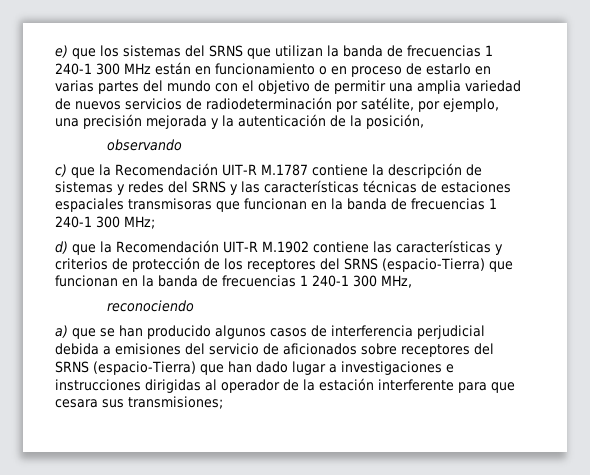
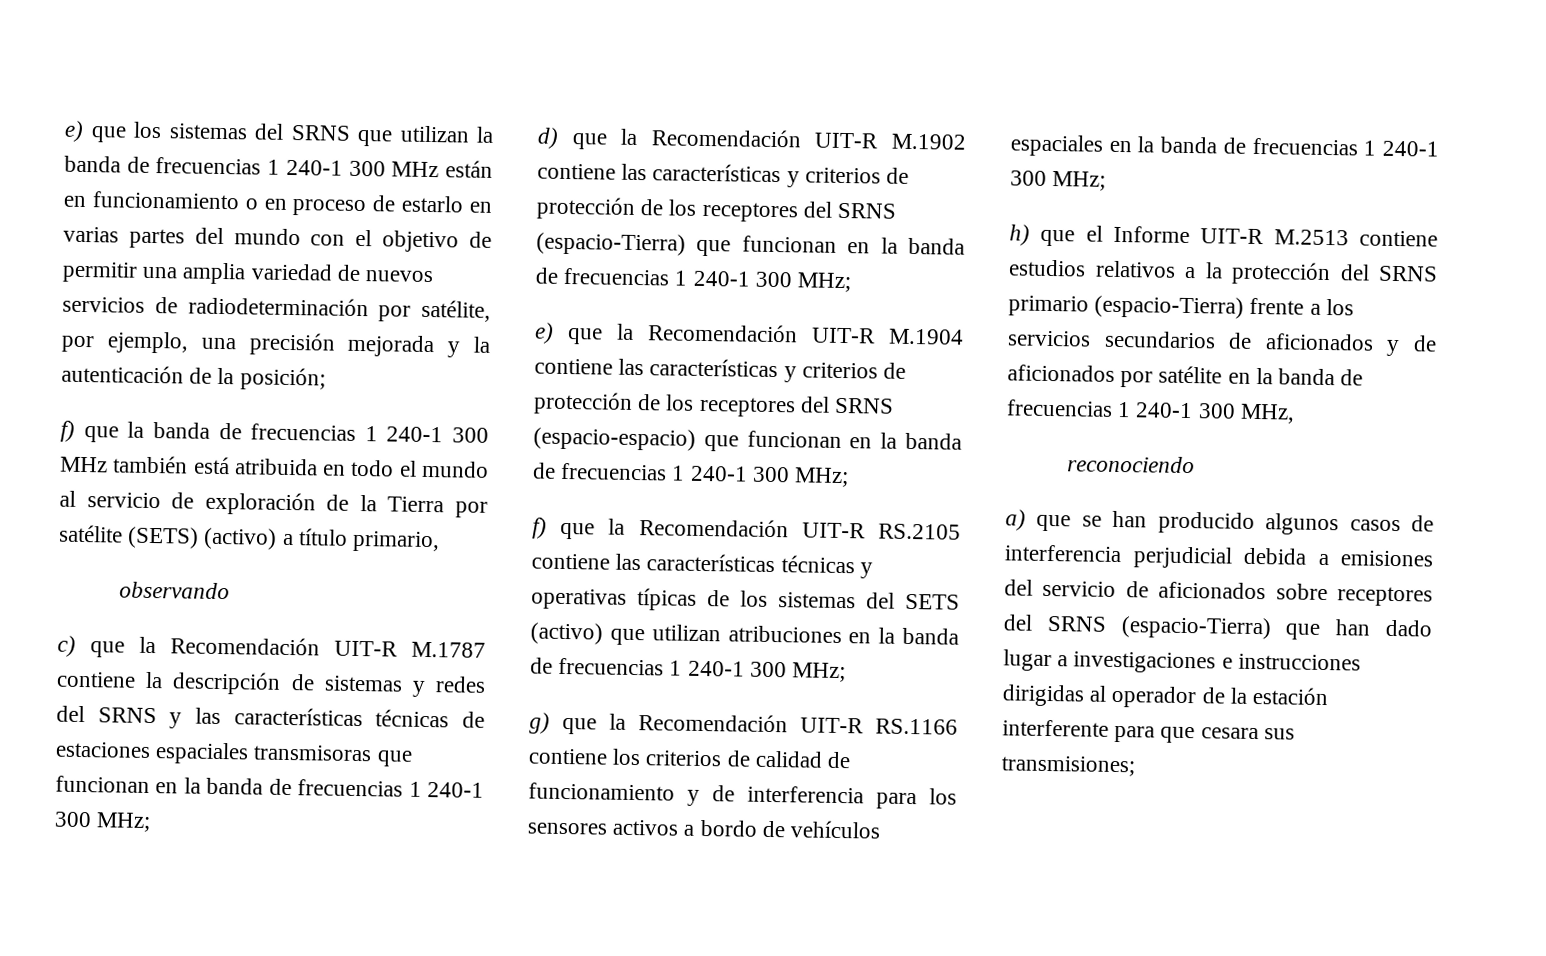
[366,114,424,129] posición, -> [239,367,326,391] [60,420,489,443] [60,455,489,478] [59,490,488,518] [59,524,441,553] posición; // f) que la banda de frecuencias 1 240-1 300 MHz también está atribuida en todo el mundo al servicio de exploración de la Tierra por satélite (SETS) (activo) a título primario,
(377, 281) none -> [797,272,852,293] [534,322,964,345] [534,358,907,383] [533,391,895,418] [533,427,962,452] [532,462,850,488] [532,517,961,540] [531,553,873,579] [531,588,960,611] [530,622,959,646] [530,657,847,683] [529,712,958,735] [528,748,852,769] [528,782,957,810] [527,819,882,839] [1010,134,1439,157] [1010,170,1107,191] [1009,224,1438,247] [1008,259,1438,286] [1008,295,1354,319] [1007,330,1437,357] [1007,364,1364,388] [1006,399,1236,419] MHz; // e) que la Recomendación UIT-R M.1904 contiene las características y criterios de protección de los receptores del SRNS (espacio-espacio) que funcionan en la banda de frecuencias 1 240-1 300 MHz; // f) que la Recomendación UIT-R RS.2105 contiene las características técnicas y operativas típicas de los sistemas del SETS (activo) que utilizan atribuciones en la banda de frecuencias 1 240-1 300 MHz; // g) que la Recomendación UIT-R RS.1166 contiene los criterios de calidad de funcionamiento y de interferencia para los sensores activos a bordo de vehículos espaciales en la banda de frecuencias 1 240-1 300 MHz; // h) que el Informe UIT-R M.2513 contiene estudios relativos a la protección del SRNS primario (espacio-Tierra) frente a los servicios secundarios de aficionados y de aficionados por satélite en la banda de frecuencias 1 240-1 300

